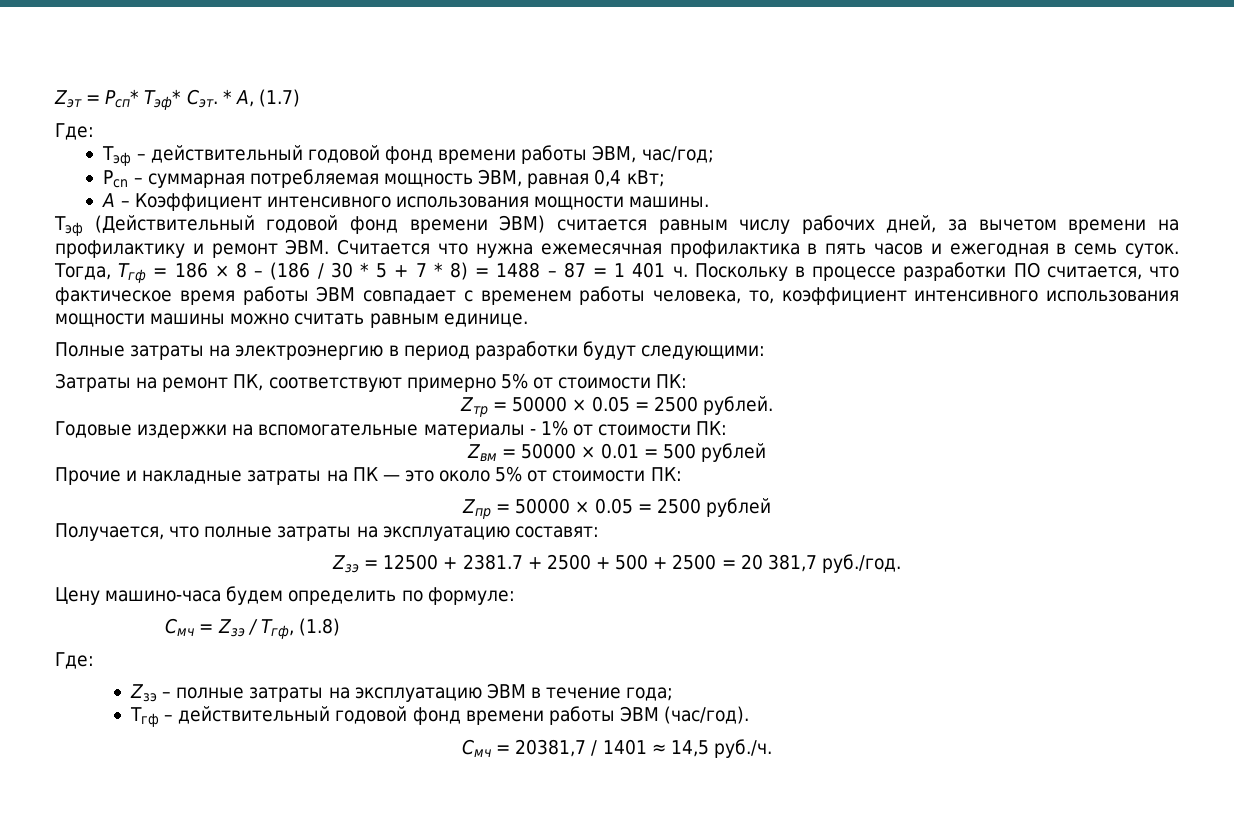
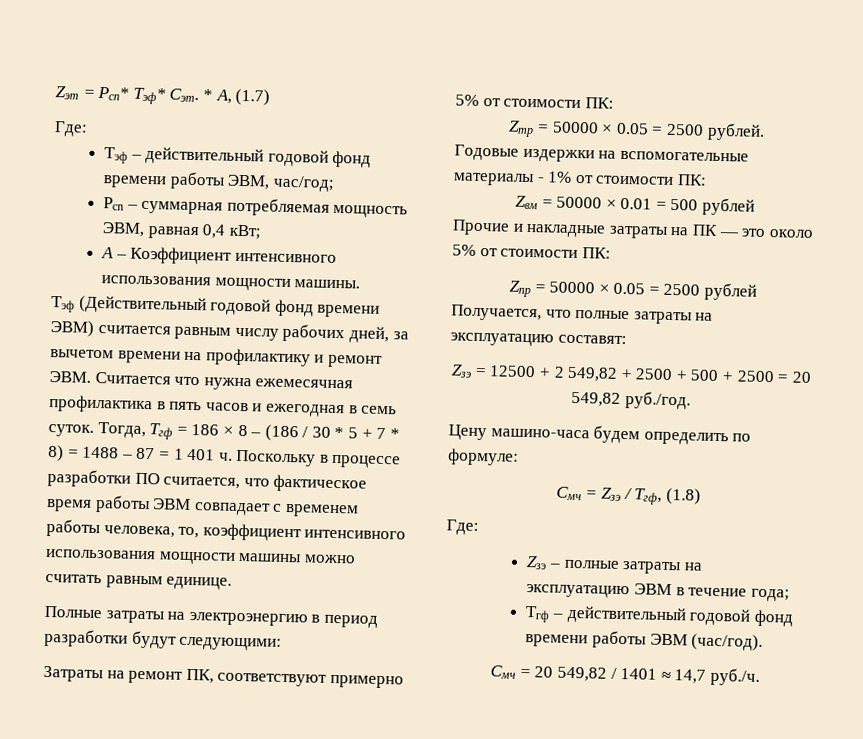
[462,554,523,570] 2381.7 -> [553,366,619,382] 2 549,82
[767,554,817,572] 381,7 -> [571,391,622,407] 549,82
[515,739,587,757] 20381,7 -> [534,666,607,682] 20 549,82
[670,740,709,757] 14,5 -> [674,669,707,684] 14,7

